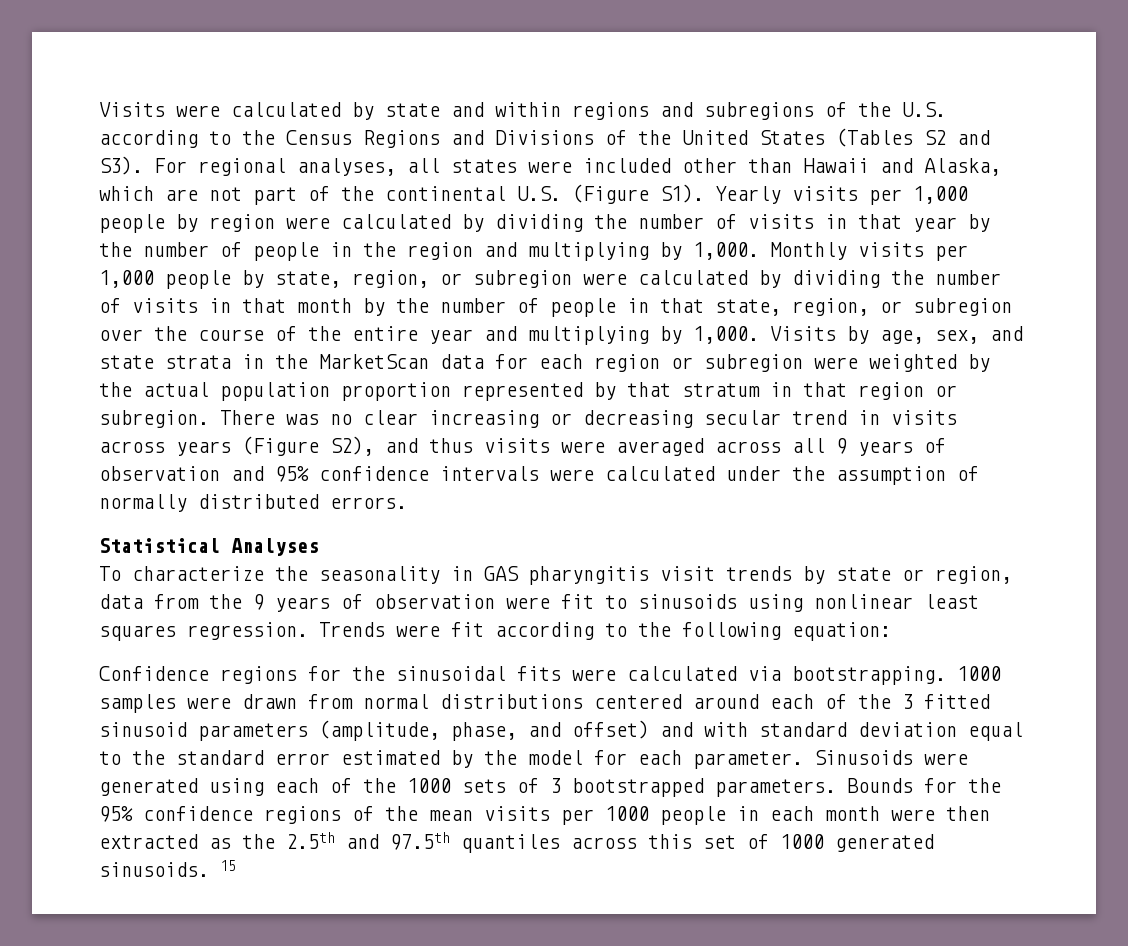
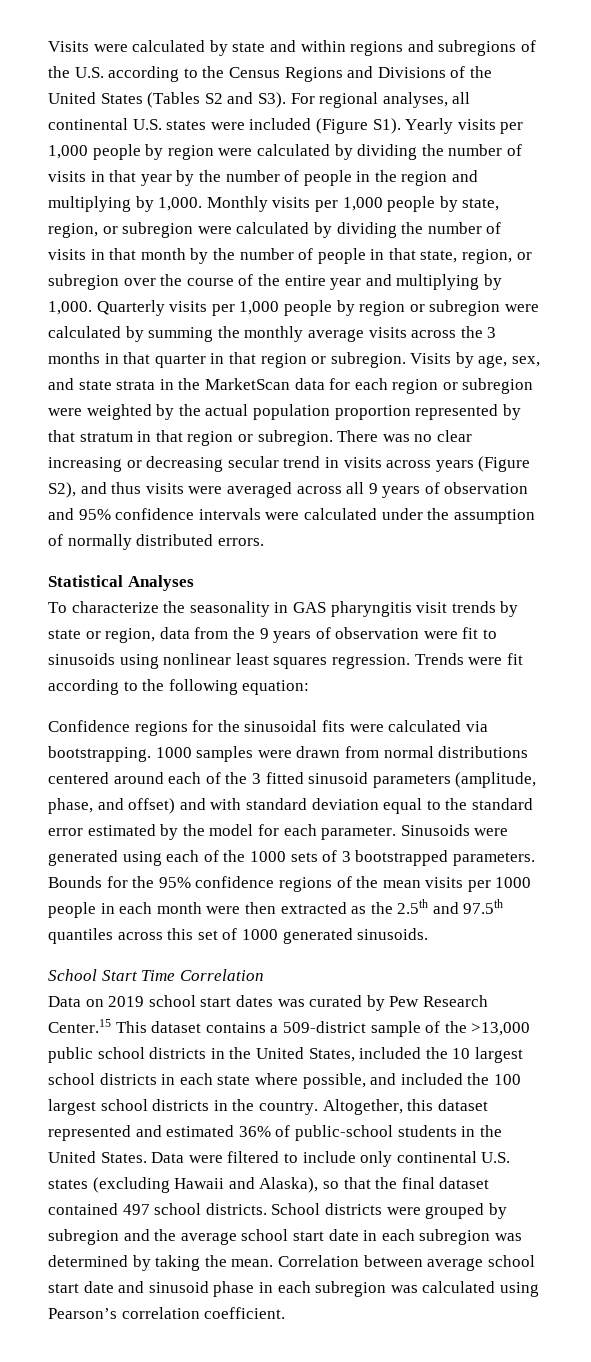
(440, 165) none -> [48,118,162,130] continental U.S.
[682,158,1001,176] [99,186,561,205] other than Hawaii and Alaska, which are not part of the continental U.S. -> (312, 124) none
(759, 335) none -> [96,300,539,316] [48,326,497,342] [48,352,406,368] Quarterly visits per 1,000 people by region or subregion were calculated by summing the monthly average visits across the 3 months in that quarter in that region or subregion.
[220,860,236,871] 15 -> [48,969,264,981] [48,995,488,1011] [48,1019,531,1037] [48,1047,523,1063] [48,1073,521,1089] [48,1099,488,1115] [48,1125,502,1141] [48,1151,511,1167] [48,1177,490,1193] [48,1203,507,1219] [48,1229,522,1245] [48,1255,535,1271] [48,1281,539,1297] [48,1307,286,1319] // School Start Time Correlation // Data on 2019 school start dates was curated by Pew Research Center.15 This dataset contains a 509-district sample of the >13,000 public school districts in the United States, included the 10 largest school districts in each state where possible, and included the 100 largest school districts in the country. Altogether, this dataset represented and estimated 36% of public-school students in the United States. Data were filtered to include only continental U.S. states (excluding Hawaii and Alaska), so that the final dataset contained 497 school districts. School districts were grouped by subregion and the average school start date in each subregion was determined by taking the mean. Correlation between average school start date and sinusoid phase in each subregion was calculated using Pearson’s correlation coefficient.

